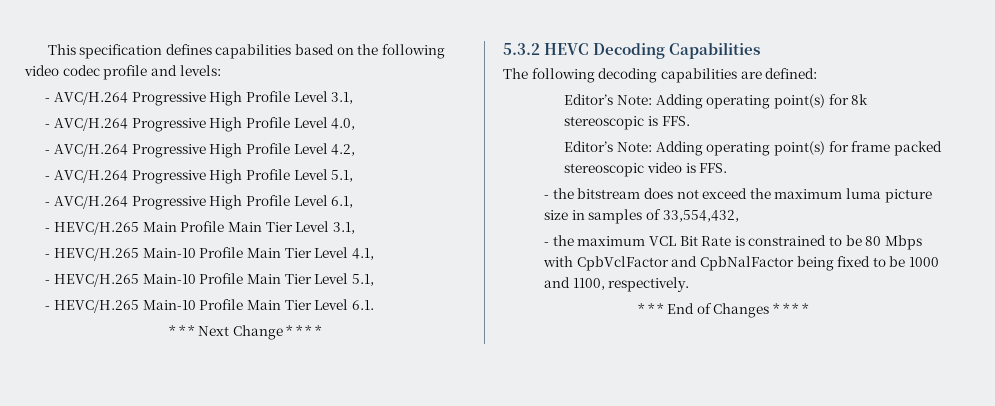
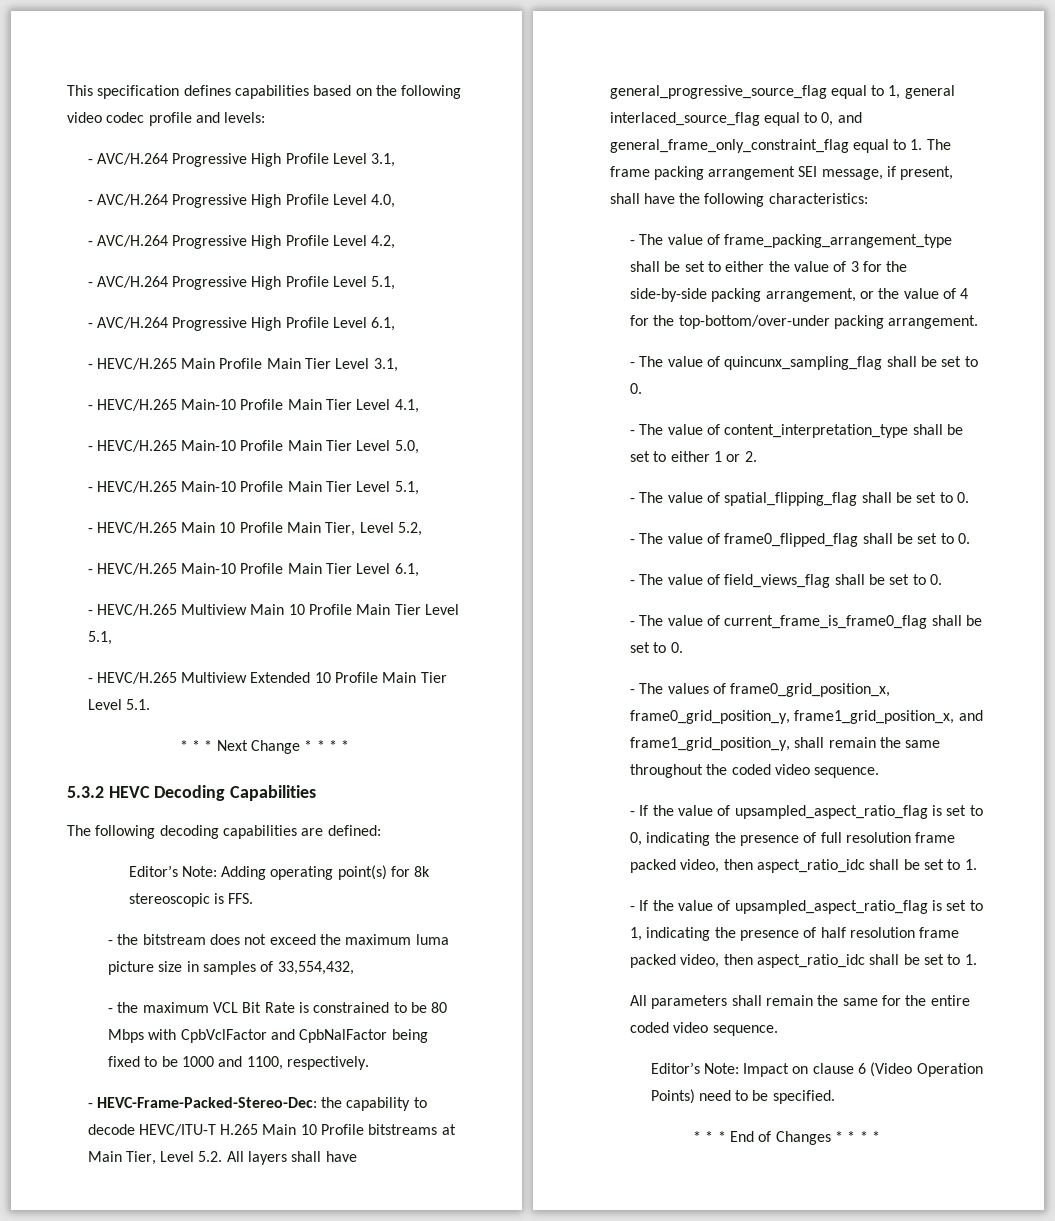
[352,274,375,286] [45,299,375,313] 5.1, // - HEVC/H.265 Main-10 Profile Main Tier Level 6.1. -> [394,440,419,454] [87,481,419,495] [87,522,423,536] [87,563,419,577] [87,604,460,616] [87,631,112,645] [87,672,447,684] [87,699,150,710] 5.0, // - HEVC/H.265 Main-10 Profile Main Tier Level 5.1, // - HEVC/H.265 Main 10 Profile Main Tier, Level 5.2, // - HEVC/H.265 Main-10 Profile Main Tier Level 6.1, // - HEVC/H.265 Multiview Main 10 Profile Main Tier Level 5.1, // - HEVC/H.265 Multiview Extended 10 Profile Main Tier Level 5.1.
[564,141,942,156] [564,162,728,177] // Editor’s Note: Adding operating point(s) for frame packed stereoscopic video is FFS. -> (254, 898) none
(690, 284) none -> [87,1097,427,1111] [87,1124,456,1136] [87,1151,357,1165] [609,85,955,99] [609,112,862,126] [609,139,951,153] [609,166,954,180] [609,193,868,207] [629,234,953,248] [629,261,908,272] [629,288,969,302] [629,315,979,329] [629,356,978,370] [629,383,642,394] [629,424,963,438] [629,451,757,462] [629,492,969,506] [629,533,970,547] [629,574,942,588] [629,615,982,629] [629,642,683,653] [629,683,891,697] [629,710,983,724] [629,737,941,751] [629,764,880,778] [629,805,983,819] [629,832,956,846] [629,859,977,873] [629,900,983,914] [629,927,960,941] [629,954,977,968] [629,995,970,1009] [629,1022,778,1036] [650,1062,983,1077] [650,1089,835,1104] // - HEVC-Frame-Packed-Stereo-Dec: the capability to decode HEVC/ITU-T H.265 Main 10 Profile bitstreams at Main Tier, Level 5.2. All layers shall have general_progressive_source_flag equal to 1, general interlaced_source_flag equal to 0, and general_frame_only_constraint_flag equal to 1. The frame packing arrangement SEI message, if present, shall have the following characteristics: // - The value of frame_packing_arrangement_type shall be set to either the value of 3 for the side-by-side packing arrangement, or the value of 4 for the top-bottom/over-under packing arrangement. // - The value of quincunx_sampling_flag shall be set to 0. // - The value of content_interpretation_type shall be set to either 1 or 2. // - The value of spatial_flipping_flag shall be set to 0. // - The value of frame0_flipped_flag shall be set to 0. // - The value of field_views_flag shall be set to 0. // - The value of current_frame_is_frame0_flag shall be set to 0. // - The values of frame0_grid_position_x, frame0_grid_position_y, frame1_grid_position_x, and frame1_grid_position_y, shall remain the same throughout the coded video sequence. // - If the value of upsampled_aspect_ratio_flag is set to 0, indicating the presence of full resolution frame packed video, then aspect_ratio_idc shall be set to 1. // - If the value of upsampled_aspect_ratio_flag is set to 1, indicating the presence of half resolution frame packed video, then aspect_ratio_idc shall be set to 1. // All parameters shall remain the same for the entire coded video sequence. // Editor’s Note: Impact on clause 6 (Video Operation Points) need to be specified.

